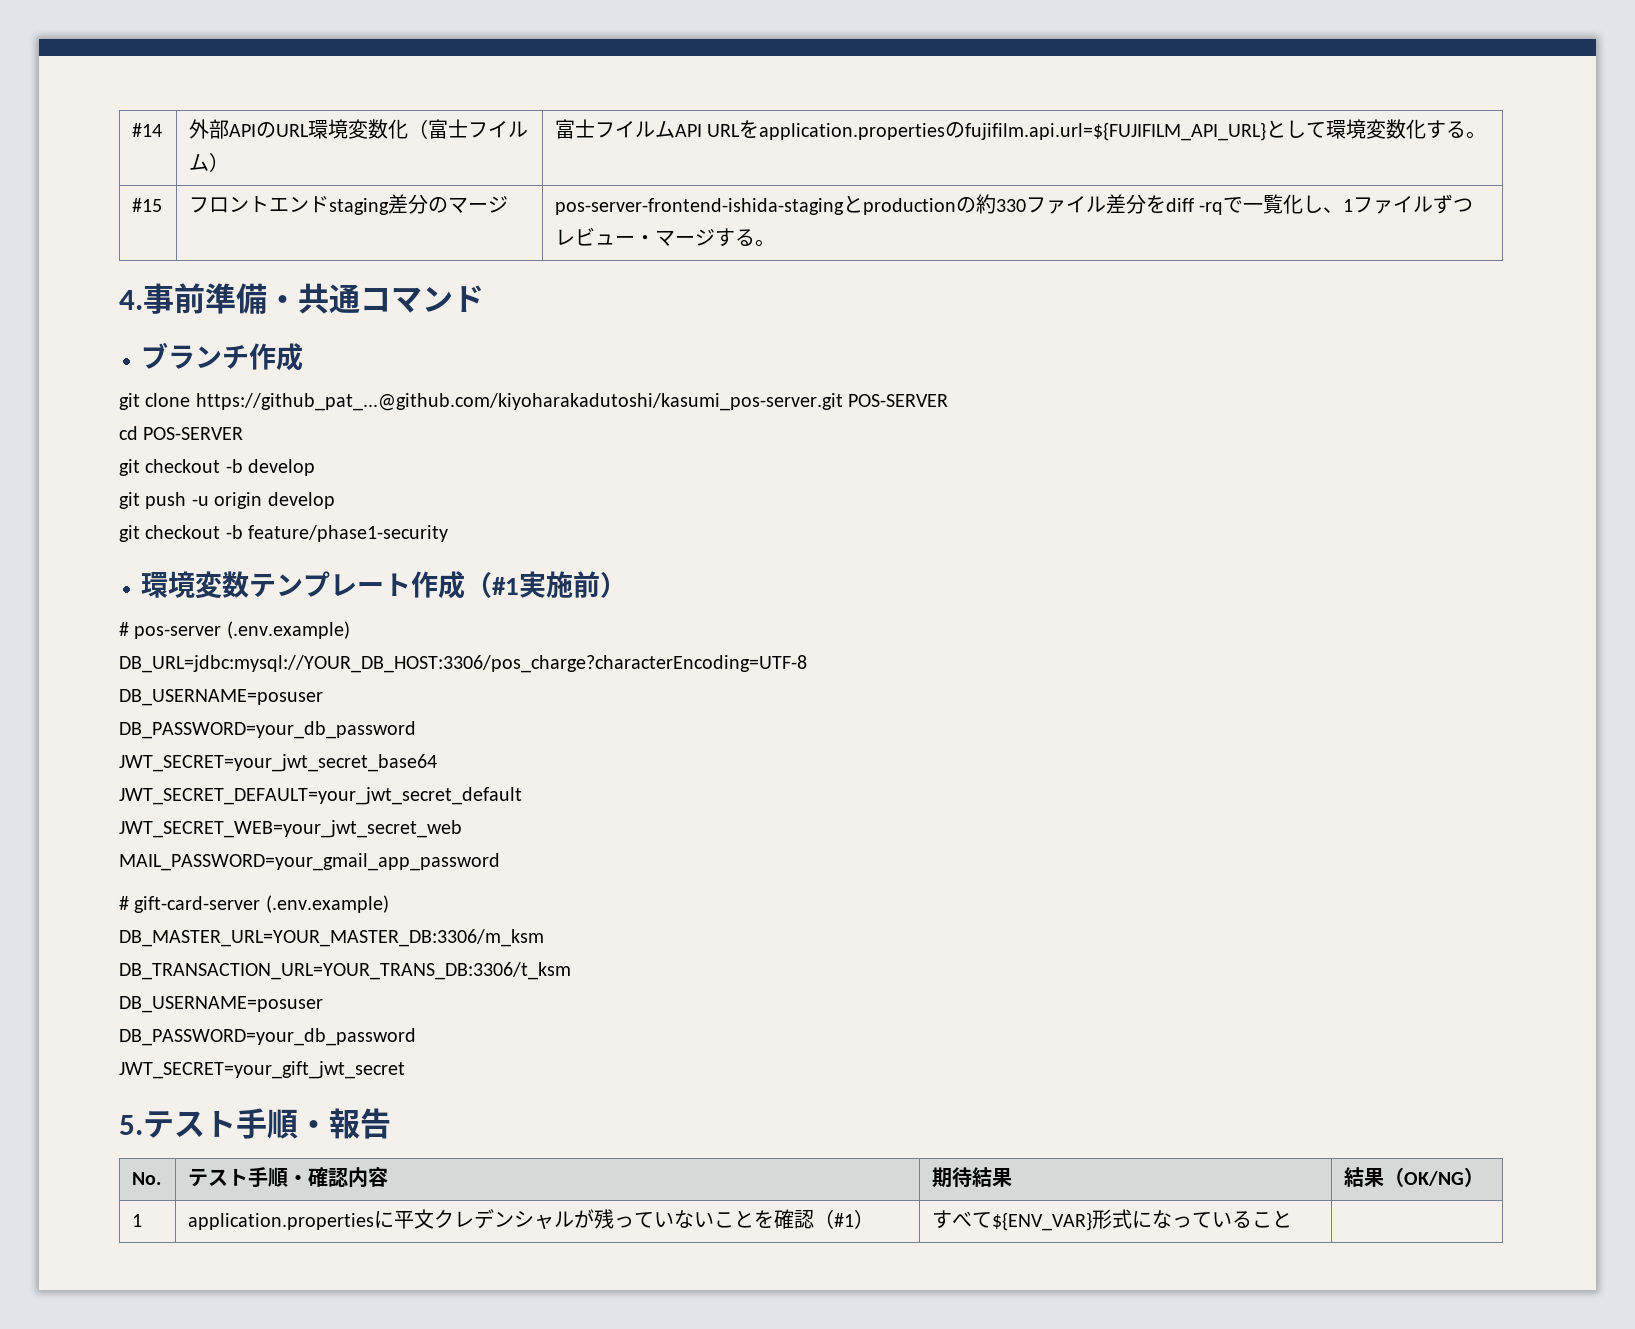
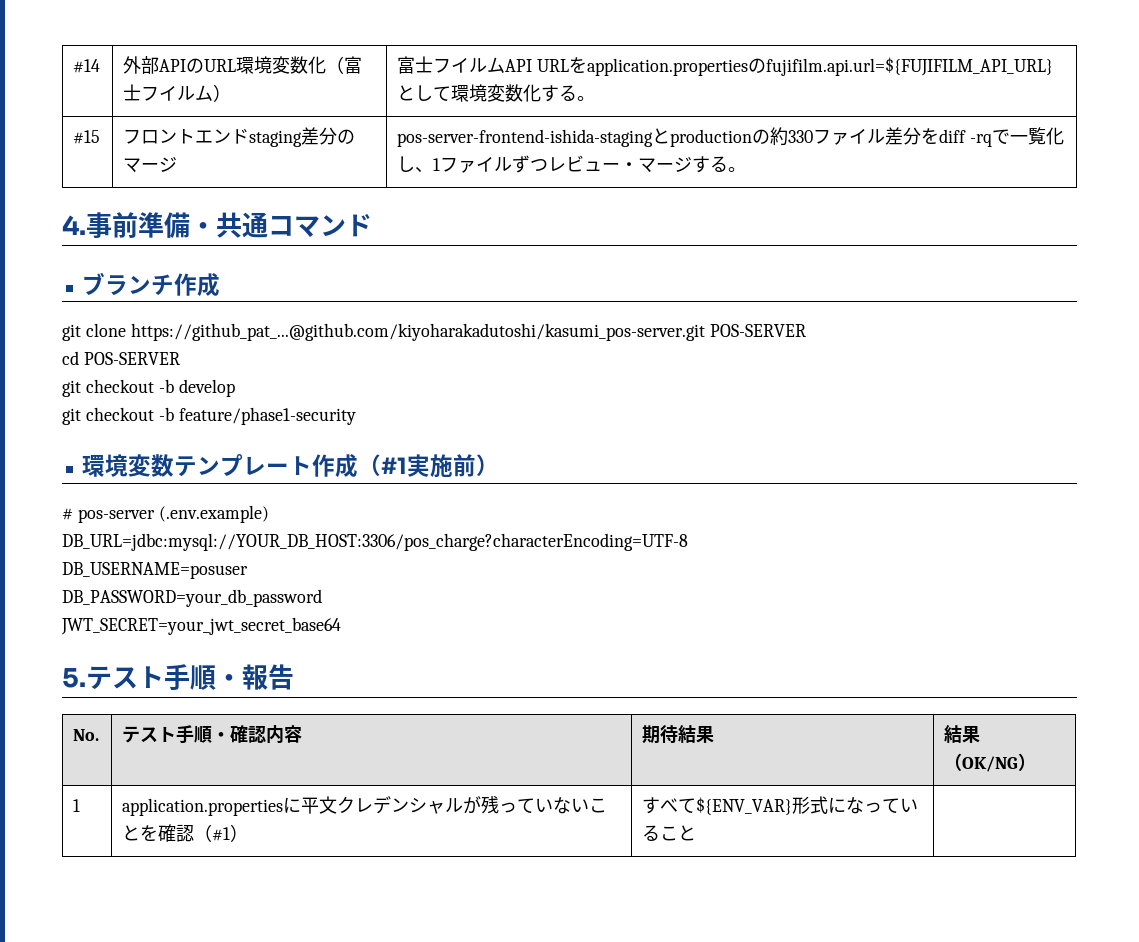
[119,492,335,509] // git push -u origin develop -> (235, 388) none
[119,787,522,805] [119,820,462,838] [119,853,500,871] [119,895,389,913] [119,929,544,947] [119,962,571,980] [119,996,323,1013] [119,1028,416,1046] [119,1061,405,1079] // JWT_SECRET_DEFAULT=your_jwt_secret_default // JWT_SECRET_WEB=your_jwt_secret_web // MAIL_PASSWORD=your_gmail_app_password // # gift-card-server (.env.example) // DB_MASTER_URL=YOUR_MASTER_DB:3306/m_ksm // DB_TRANSACTION_URL=YOUR_TRANS_DB:3306/t_ksm // DB_USERNAME=posuser // DB_PASSWORD=your_db_password // JWT_SECRET=your_gift_jwt_secret -> (341, 626) none

